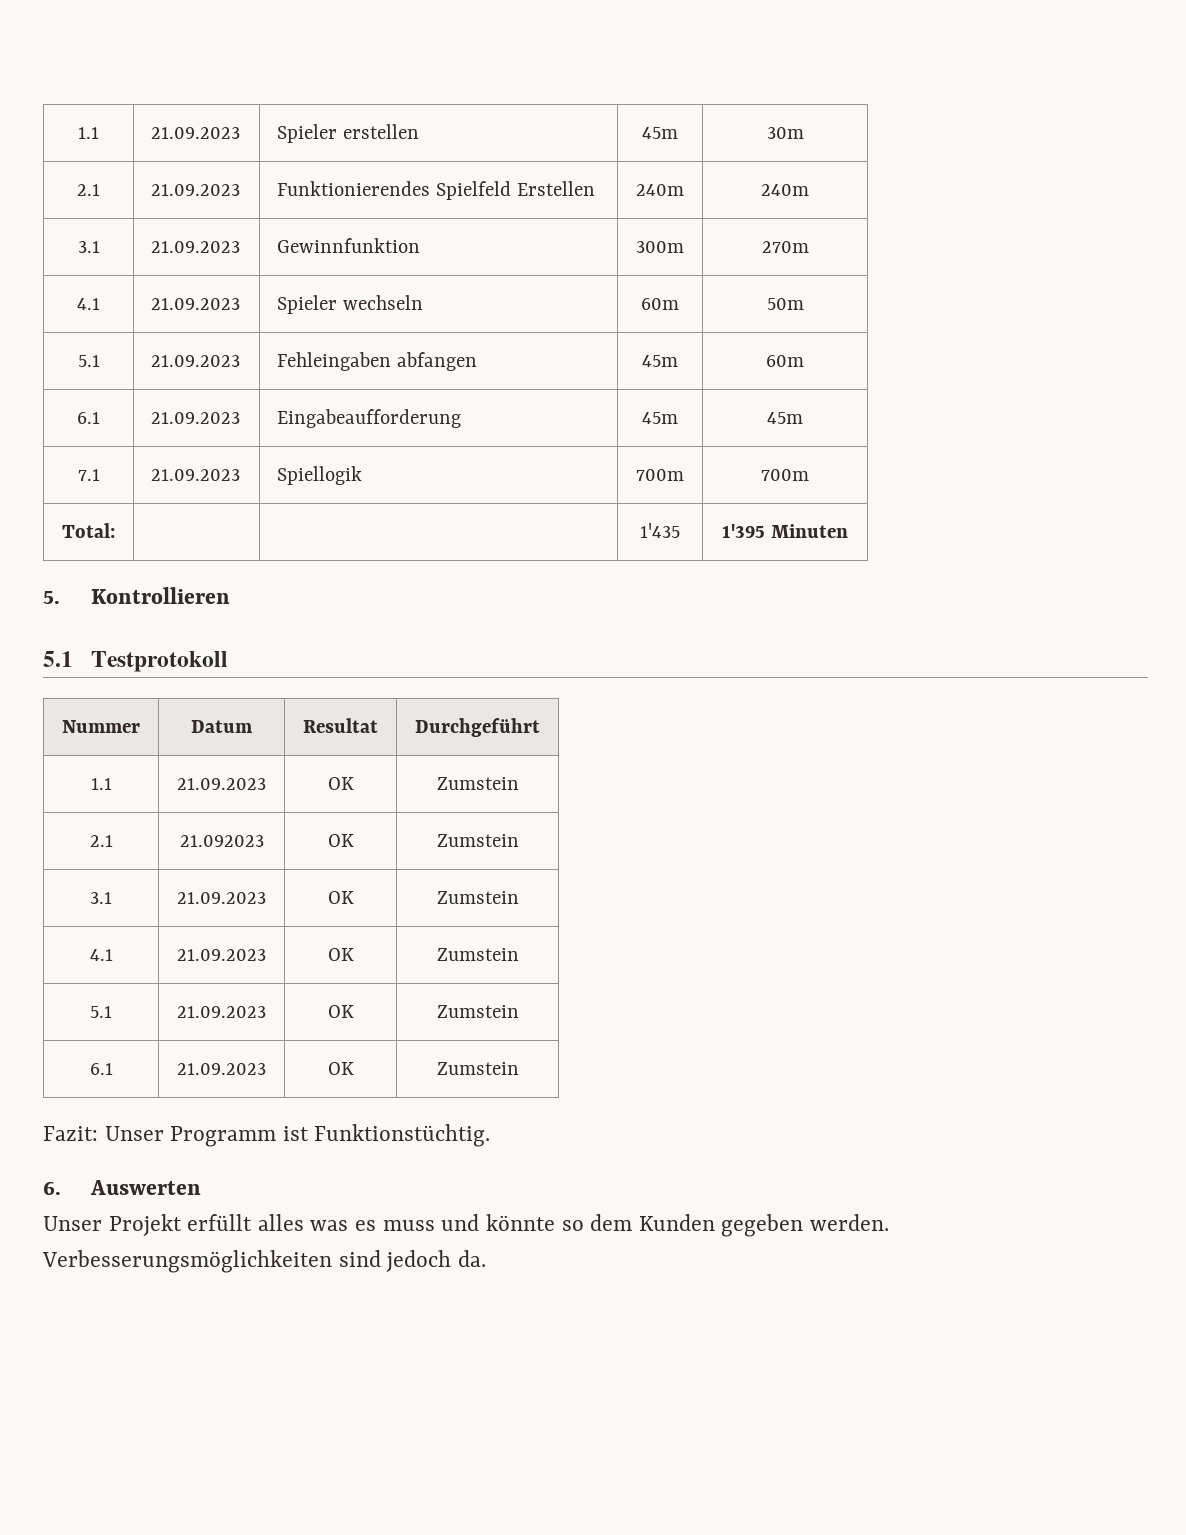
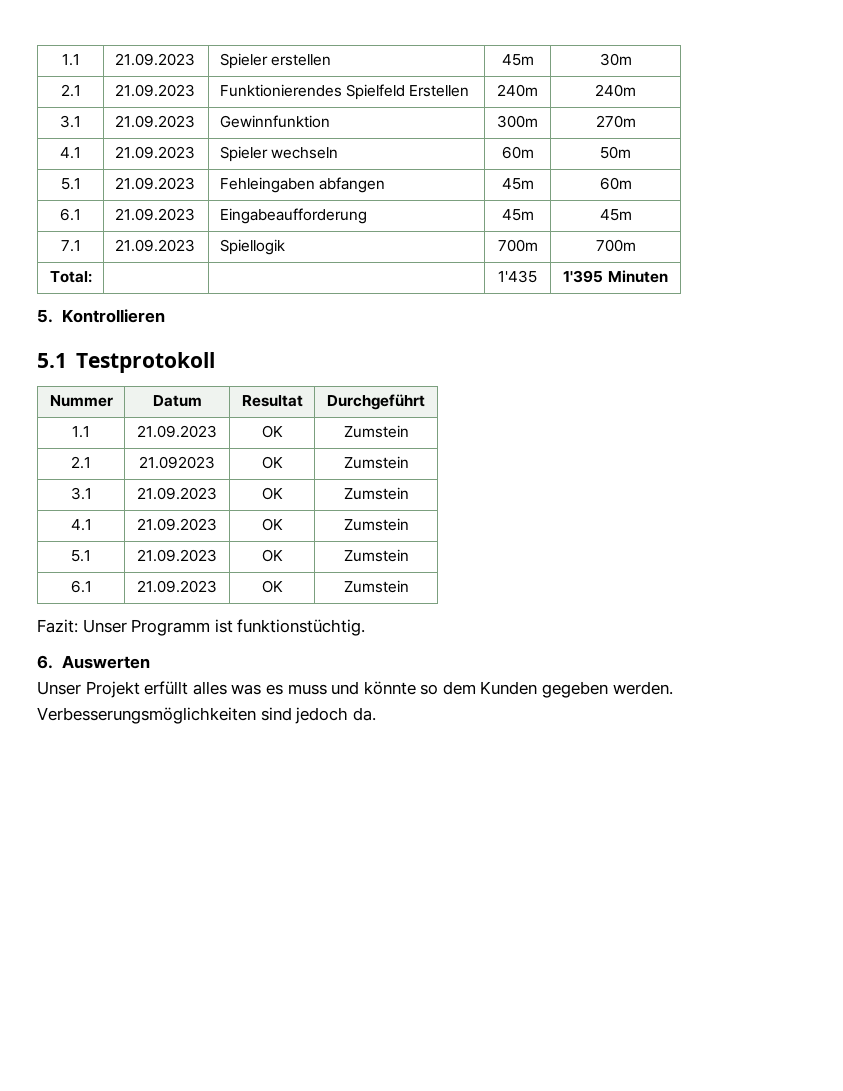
[314,1124,491,1147] Funktionstüchtig. -> [237,619,366,636] funktionstüchtig.

